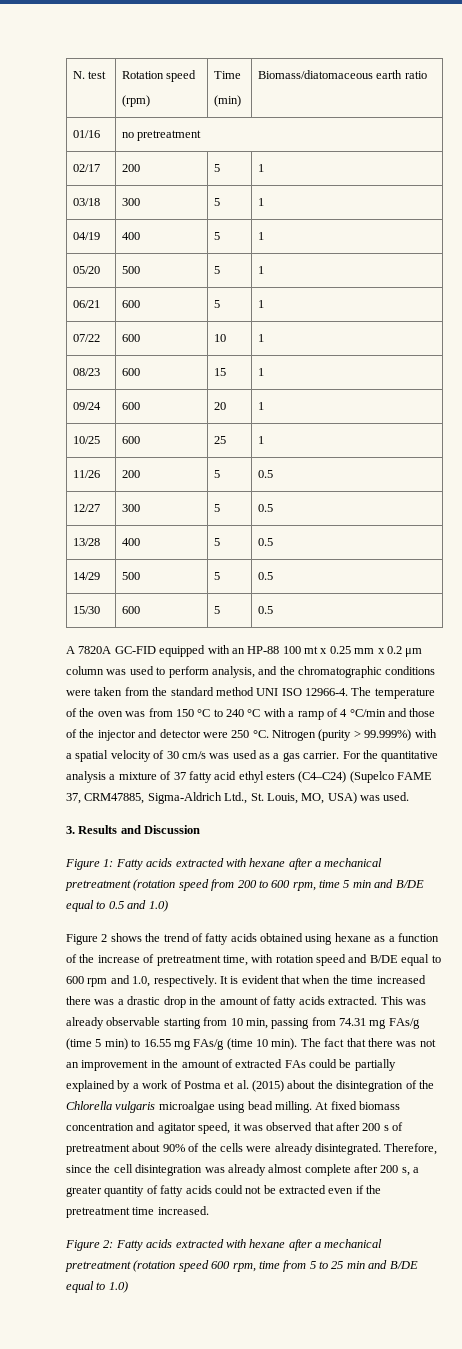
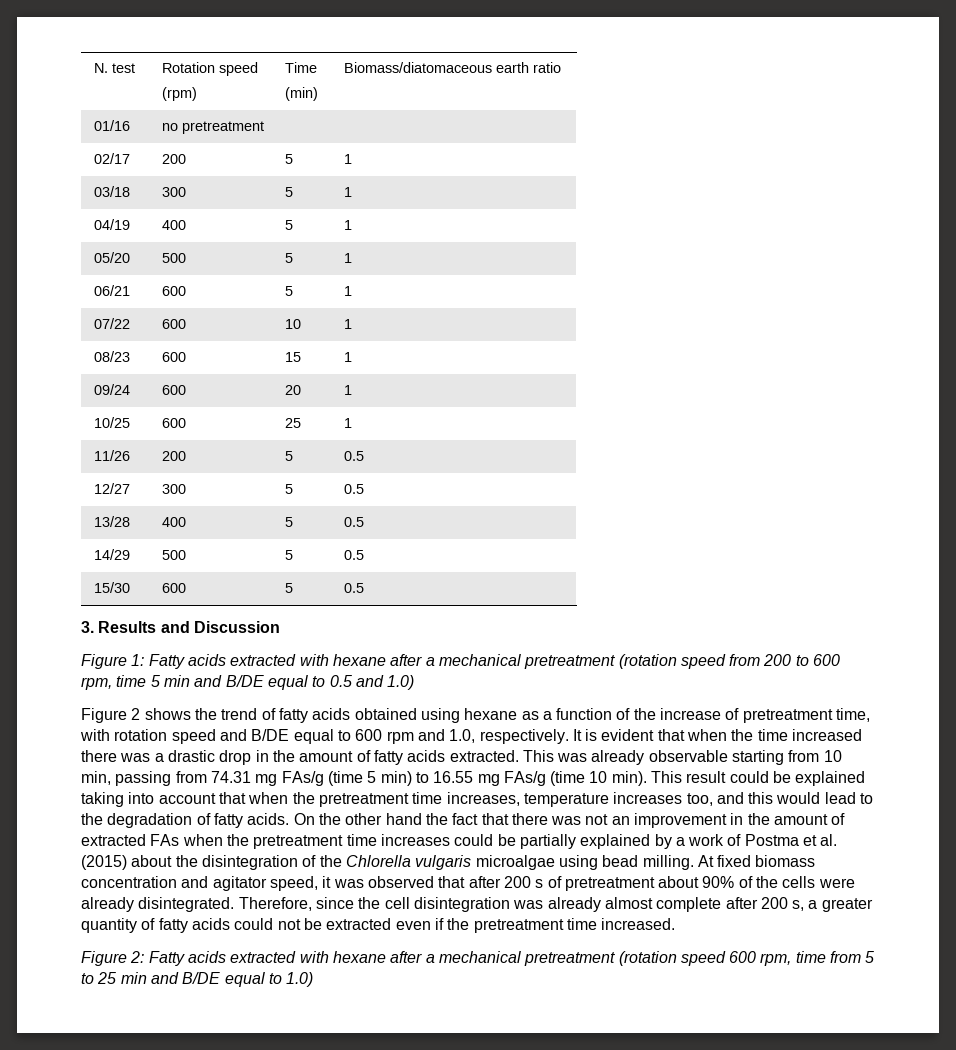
[66,645,423,657] [66,666,436,678] [66,687,435,699] [66,708,436,720] [66,729,437,741] [66,750,439,762] [66,771,433,783] [66,792,410,804] // A 7820A GC-FID equipped with an HP-88 100 mt x 0.25 mm x 0.2 μm column was used to perform analysis, and the chromatographic conditions were taken from the standard method UNI ISO 12966-4. The temperature of the oven was from 150 °C to 240 °C with a ramp of 4 °C/min and those of the injector and detector were 250 °C. Nitrogen (purity > 99.999%) with a spatial velocity of 30 cm/s was used as a gas carrier. For the quantitative analysis a mixture of 37 fatty acid ethyl esters (C4–C24) (Supelco FAME 37, CRM47885, Sigma-Aldrich Ltd., St. Louis, MO, USA) was used. -> (364, 588) none
[300,1038,321,1047] The -> [651,771,866,786] [81,792,874,807] [81,813,448,828] This result could be explained taking into account that when the pretreatment time increases, temperature increases too, and this would lead to the degradation of fatty acids. On the other hand the
(306, 1064) none -> [182,834,450,849] when the pretreatment time increases

